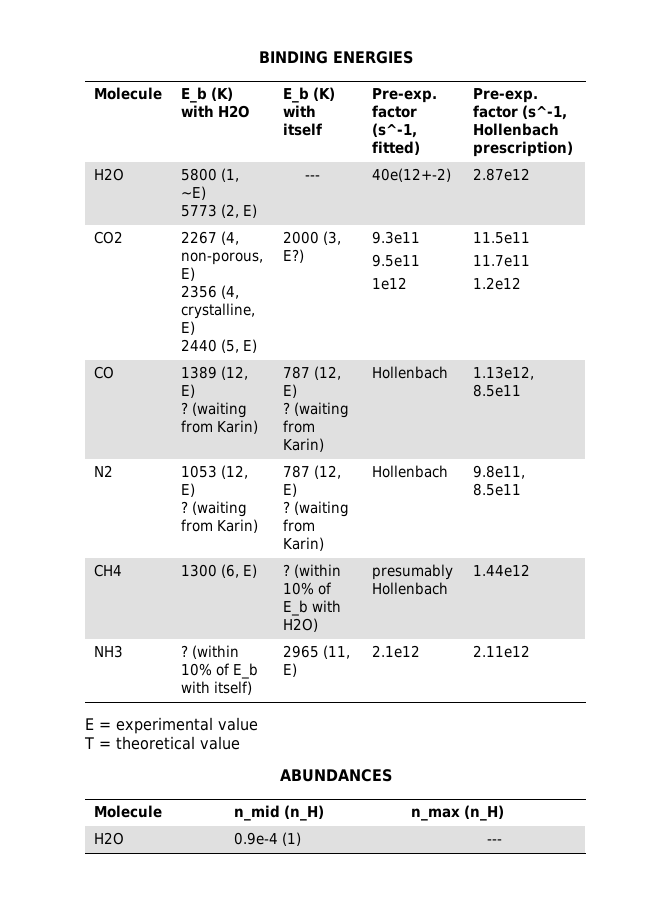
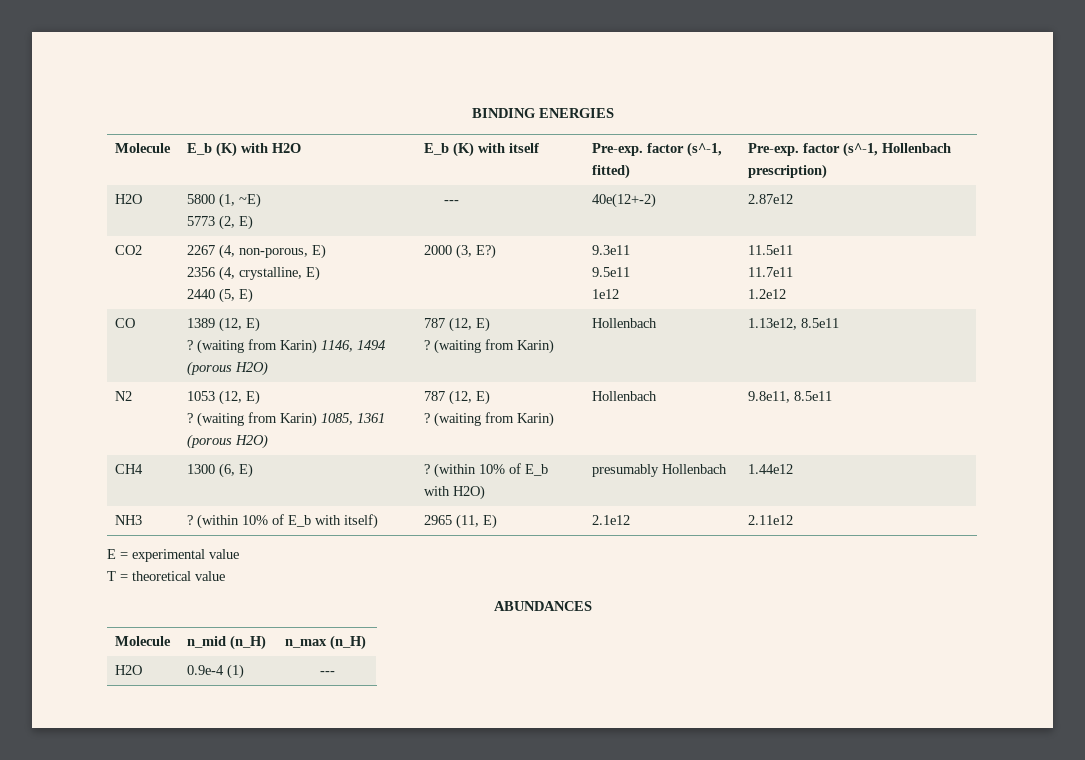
(259, 427) none -> [321,340,386,352] [187,361,269,376] 1146, 1494 (porous H2O)
(259, 526) none -> [321,413,386,425] [187,434,269,449] 1085, 1361 (porous H2O)

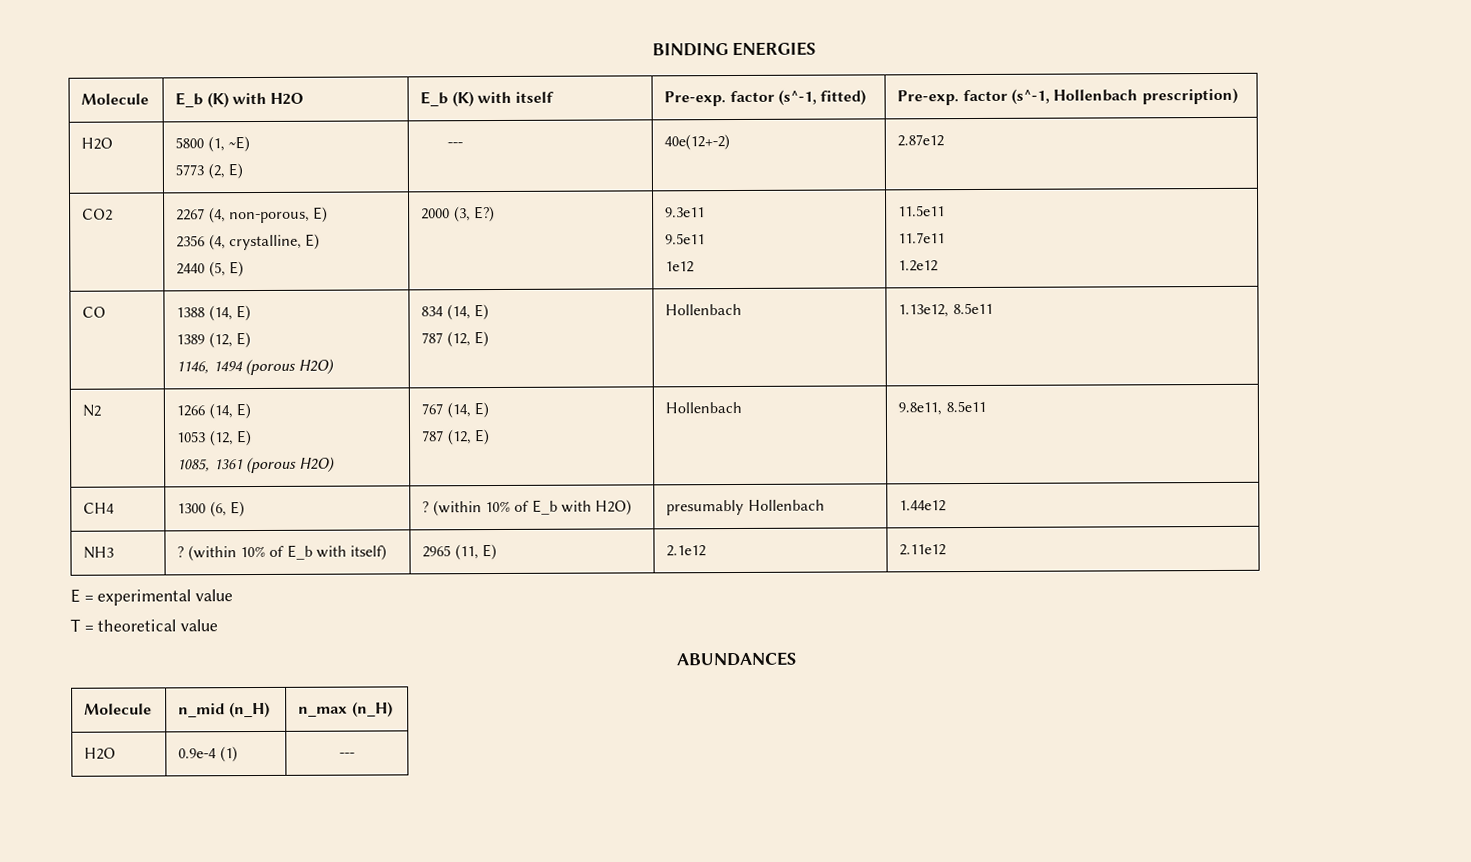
(136, 323) none -> [176,305,252,322] 1388 (14, E) //
[187,339,318,354] ? (waiting from Karin) -> (252, 340) none
[424,317,491,332] [424,339,555,354] 787 (12, E) // ? (waiting from Karin) -> [421,304,490,321] [421,331,490,348] 834 (14, E) // 787 (12, E)
(133, 396) none -> [176,403,252,420] 1266 (14, E) //
[187,412,318,427] ? (waiting from Karin) -> (253, 438) none
[424,390,491,405] [424,412,555,427] 787 (12, E) // ? (waiting from Karin) -> [421,402,490,419] [421,429,491,446] 767 (14, E) // 787 (12, E)

